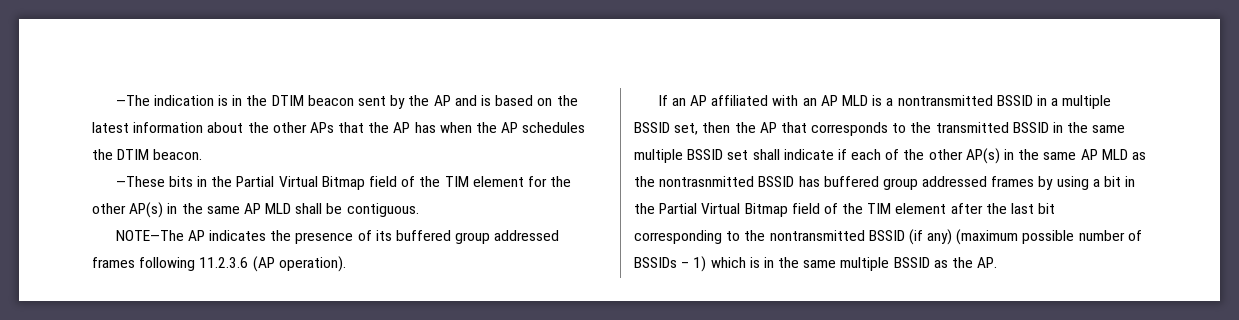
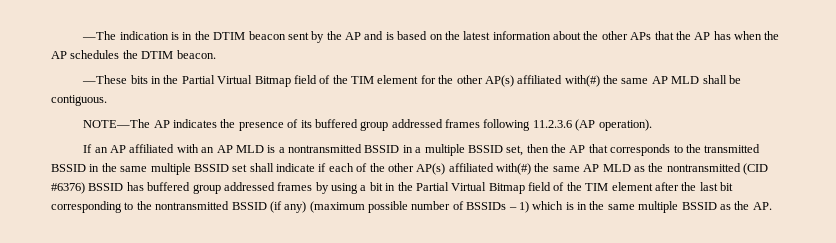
[167,203,178,214] in -> [517,75,600,87] affiliated with(#)
[1004,149,1015,160] in -> [448,163,531,175] affiliated with(#)
[659,176,755,187] nontrasnmitted -> [666,163,768,175] [51,182,85,194] nontransmitted (CID #6376)

